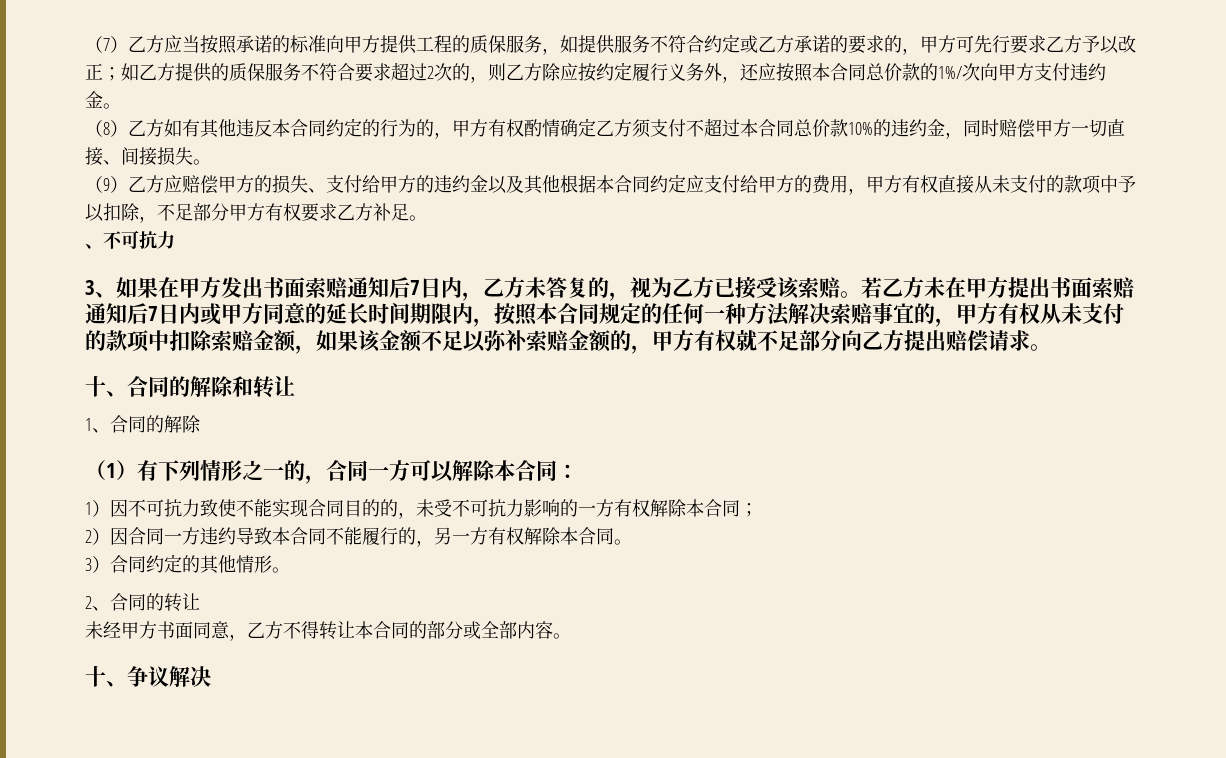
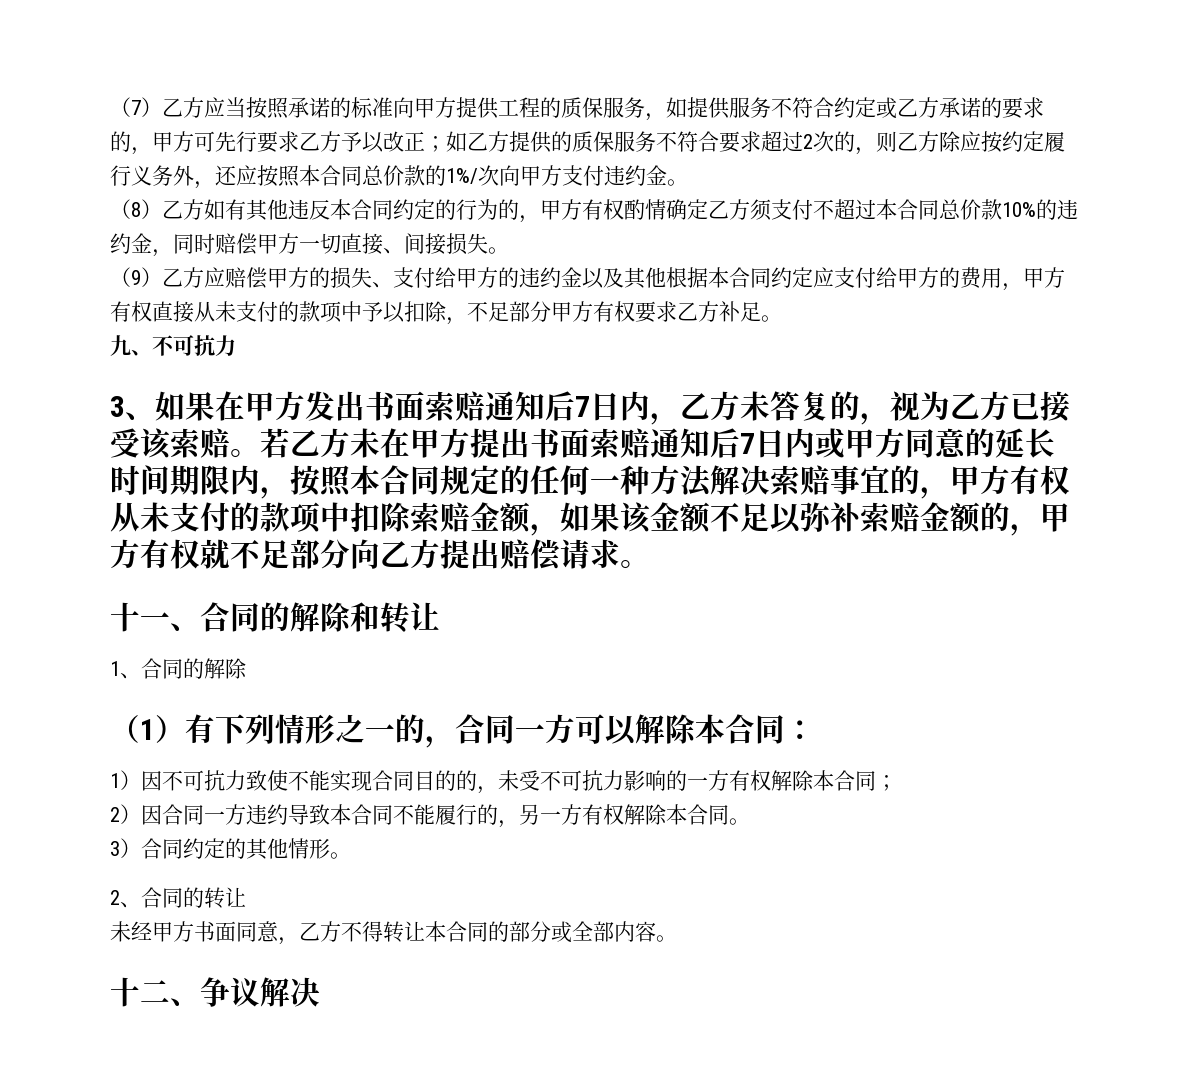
(427, 218) none -> [110,335,131,356] 九
(106, 386) none -> [140,612,170,628] 一
(106, 676) none -> [140,980,170,1003] 二

